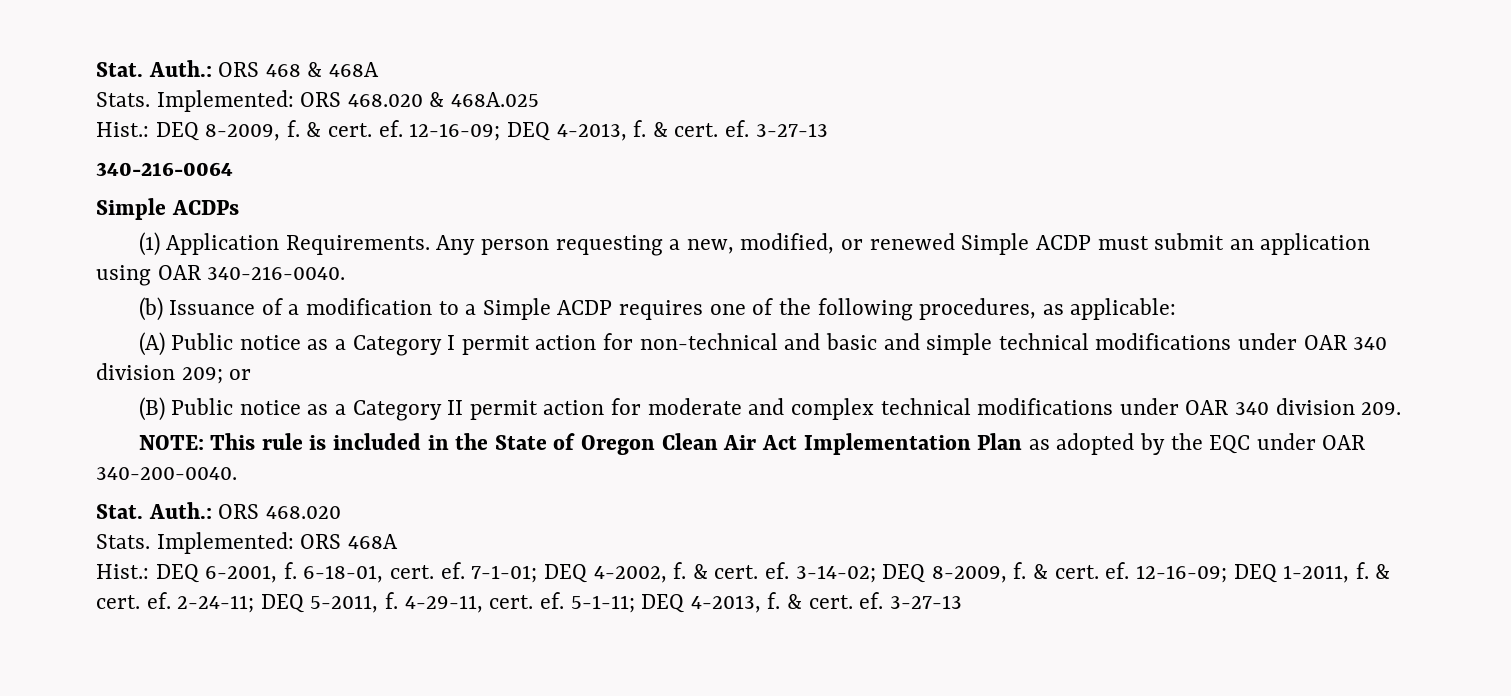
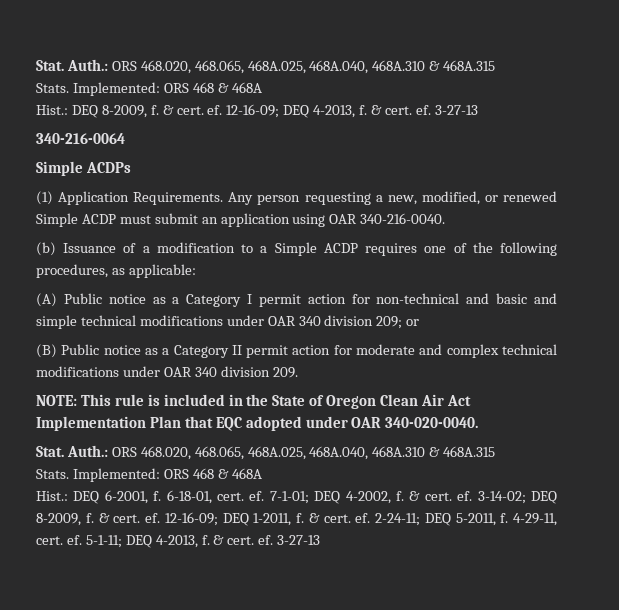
[96,60,380,77] [96,90,540,112] Stat. Auth.: ORS 468 & 468A // Stats. Implemented: ORS 468.020 & 468A.025 -> [36,59,496,74] [36,82,262,96] Stat. Auth.: ORS 468.020, 468.065, 468A.025, 468A.040, 468A.310 & 468A.315 // Stats. Implemented: ORS 468 & 468A
[1028,433,1366,455] [96,467,237,480] [96,502,341,519] [96,532,342,554] as adopted by the EQC under OAR 340-200-0040. // Stat. Auth.: ORS 468.020 // Stats. Implemented: ORS -> [184,416,479,431] [36,445,496,460] [36,468,229,482] that EQC adopted under OAR 340-020-0040. // Stat. Auth.: ORS 468.020, 468.065, 468A.025, 468A.040, 468A.310 & 468A.315 // Stats. Implemented: ORS 468 &

